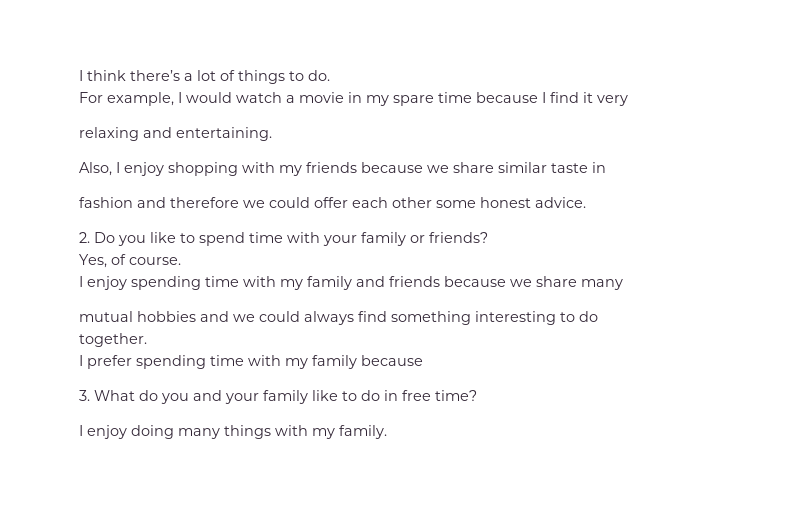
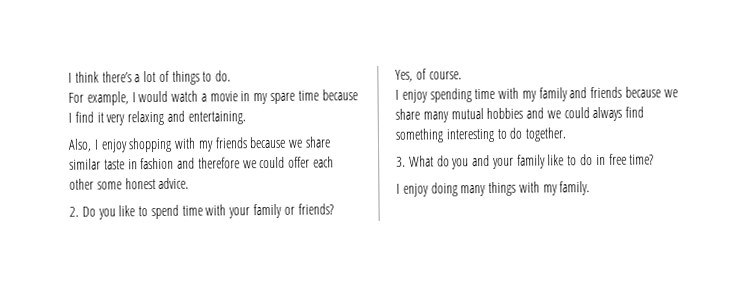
(628, 100) // -> (126, 120) none
(606, 167) // -> (138, 164) none
(623, 284) // -> (449, 117) none
(598, 316) // -> (523, 133) none
[79,355,423,369] // I prefer spending time with my family because -> (567, 134) none

